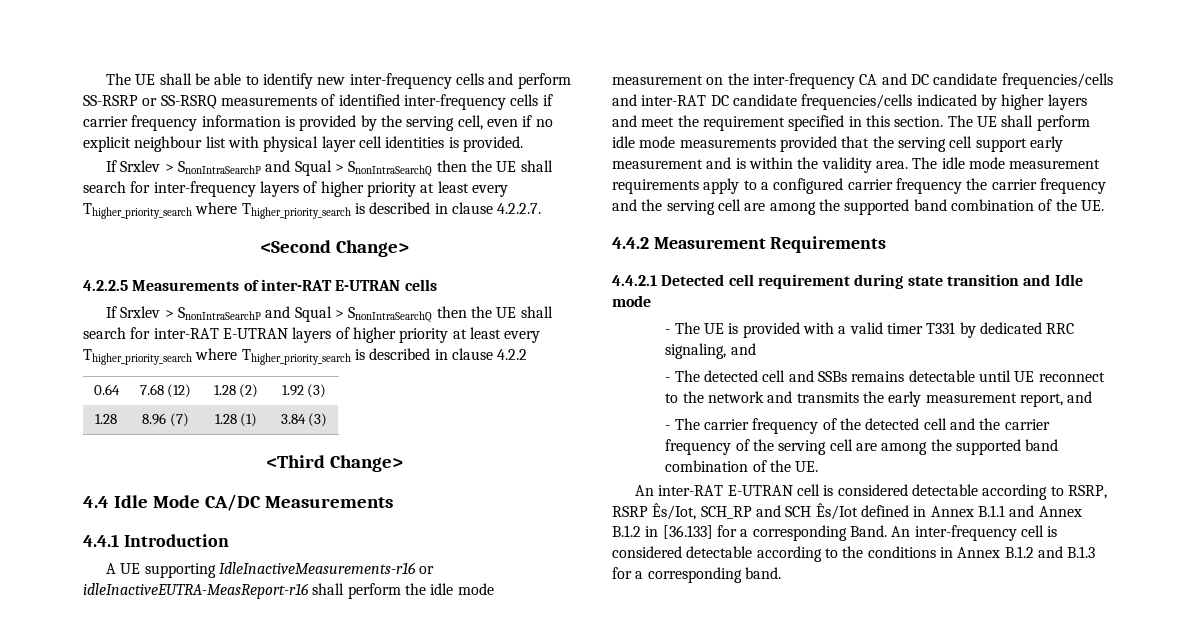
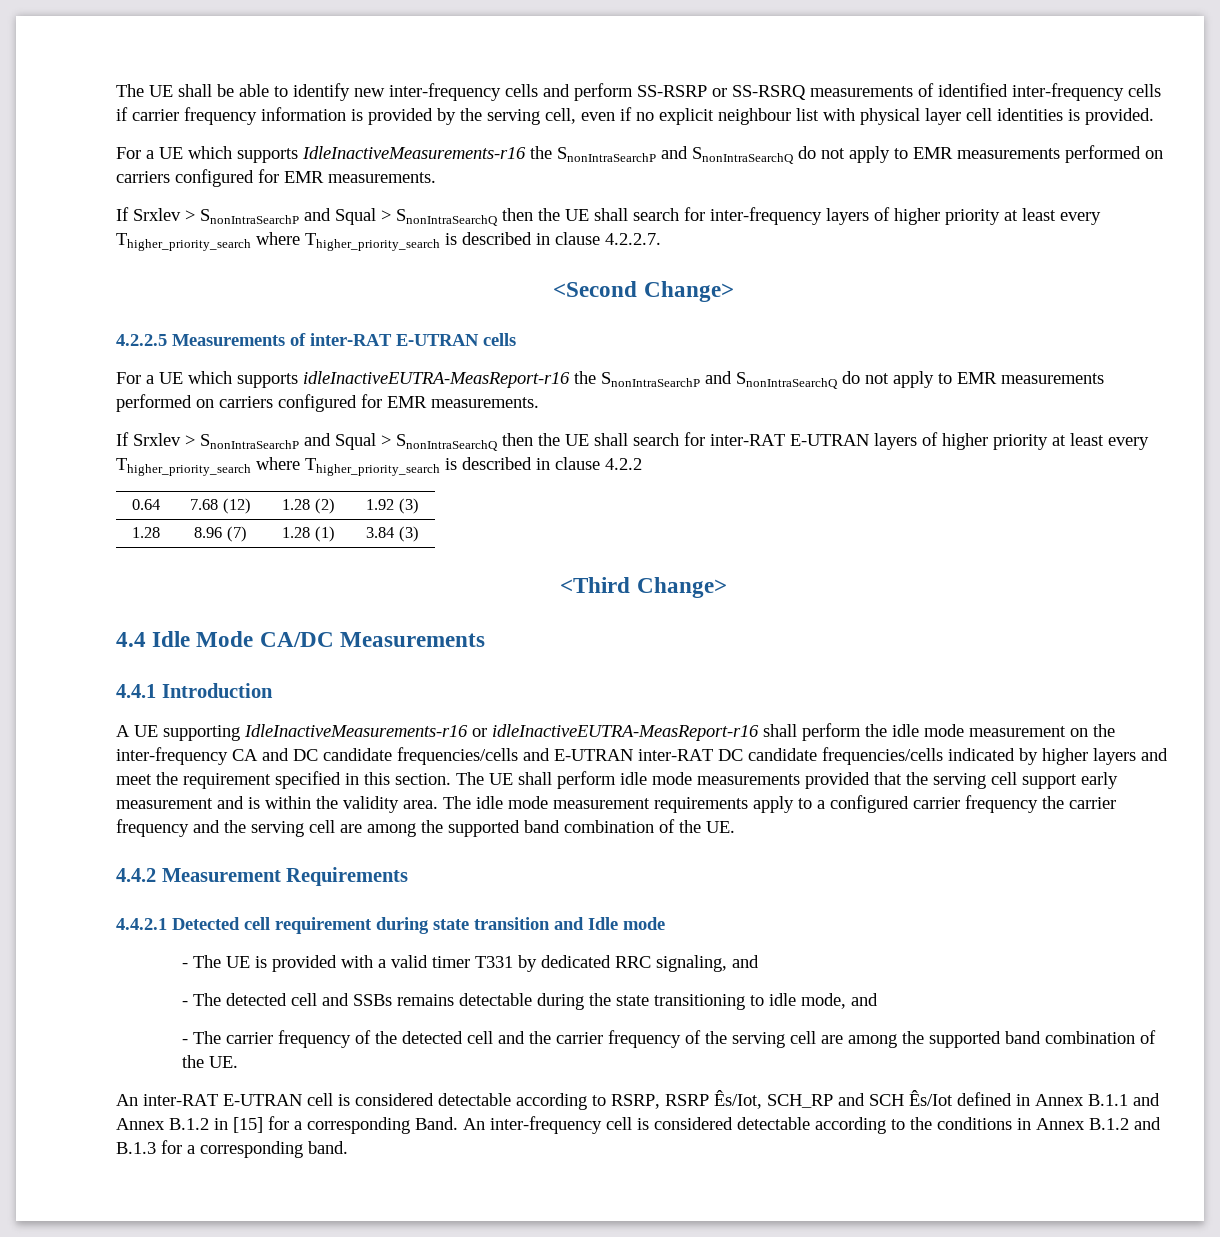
(523, 144) none -> [116,145,1163,164] [116,169,436,187] // For a UE which supports IdleInactiveMeasurements-r16 the SnonIntraSearchP and SnonIntraSearchQ do not apply to EMR measurements performed on carriers configured for EMR measurements.
(437, 285) none -> [116,371,1104,389] [116,394,539,412] // For a UE which supports idleInactiveEUTRA-MeasReport-r16 the SnonIntraSearchP and SnonIntraSearchQ do not apply to EMR measurements performed on carriers configured for EMR measurements.
(637, 100) none -> [554,749,633,761] E-UTRAN
[979,370,1105,382] [665,391,1064,407] until UE reconnect to the network and transmits the early measurement report, -> [536,993,846,1010] during the state transitioning to idle mode,
[662,525,713,539] [36.133] -> [233,1117,263,1133] [15]

